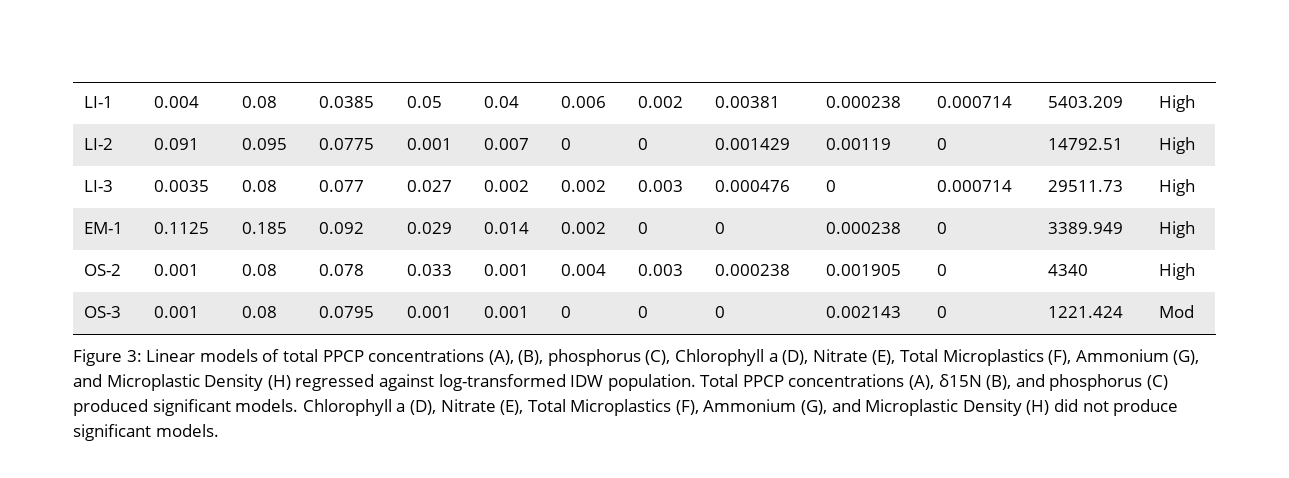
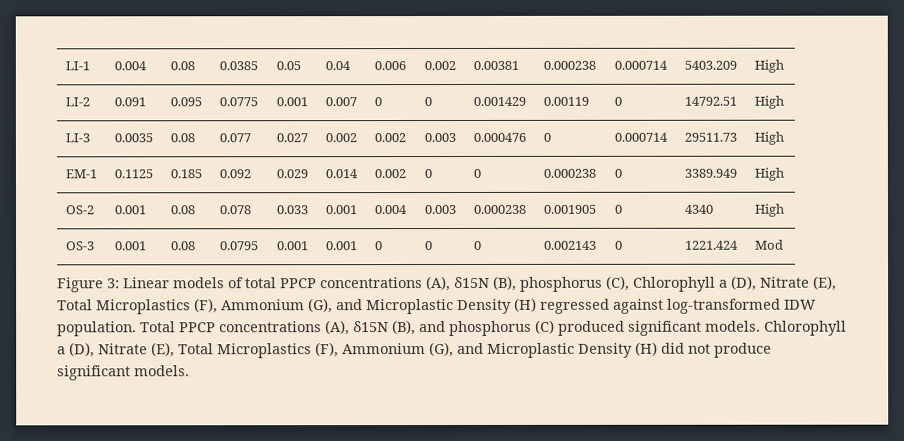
(514, 357) none -> [454,276,490,288] δ15N

